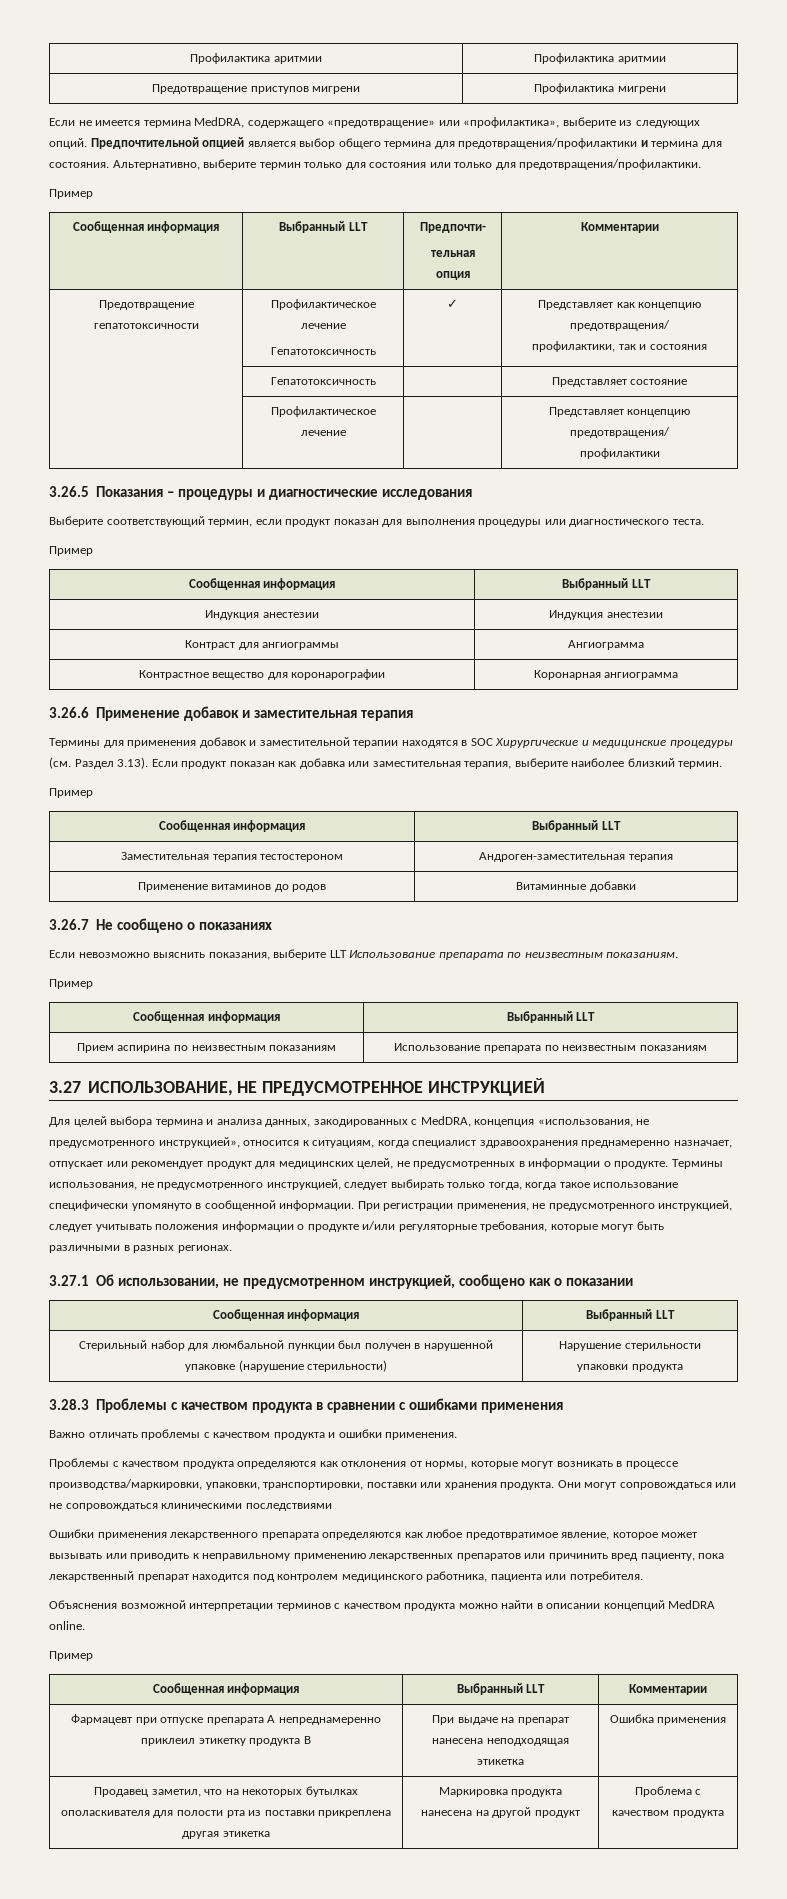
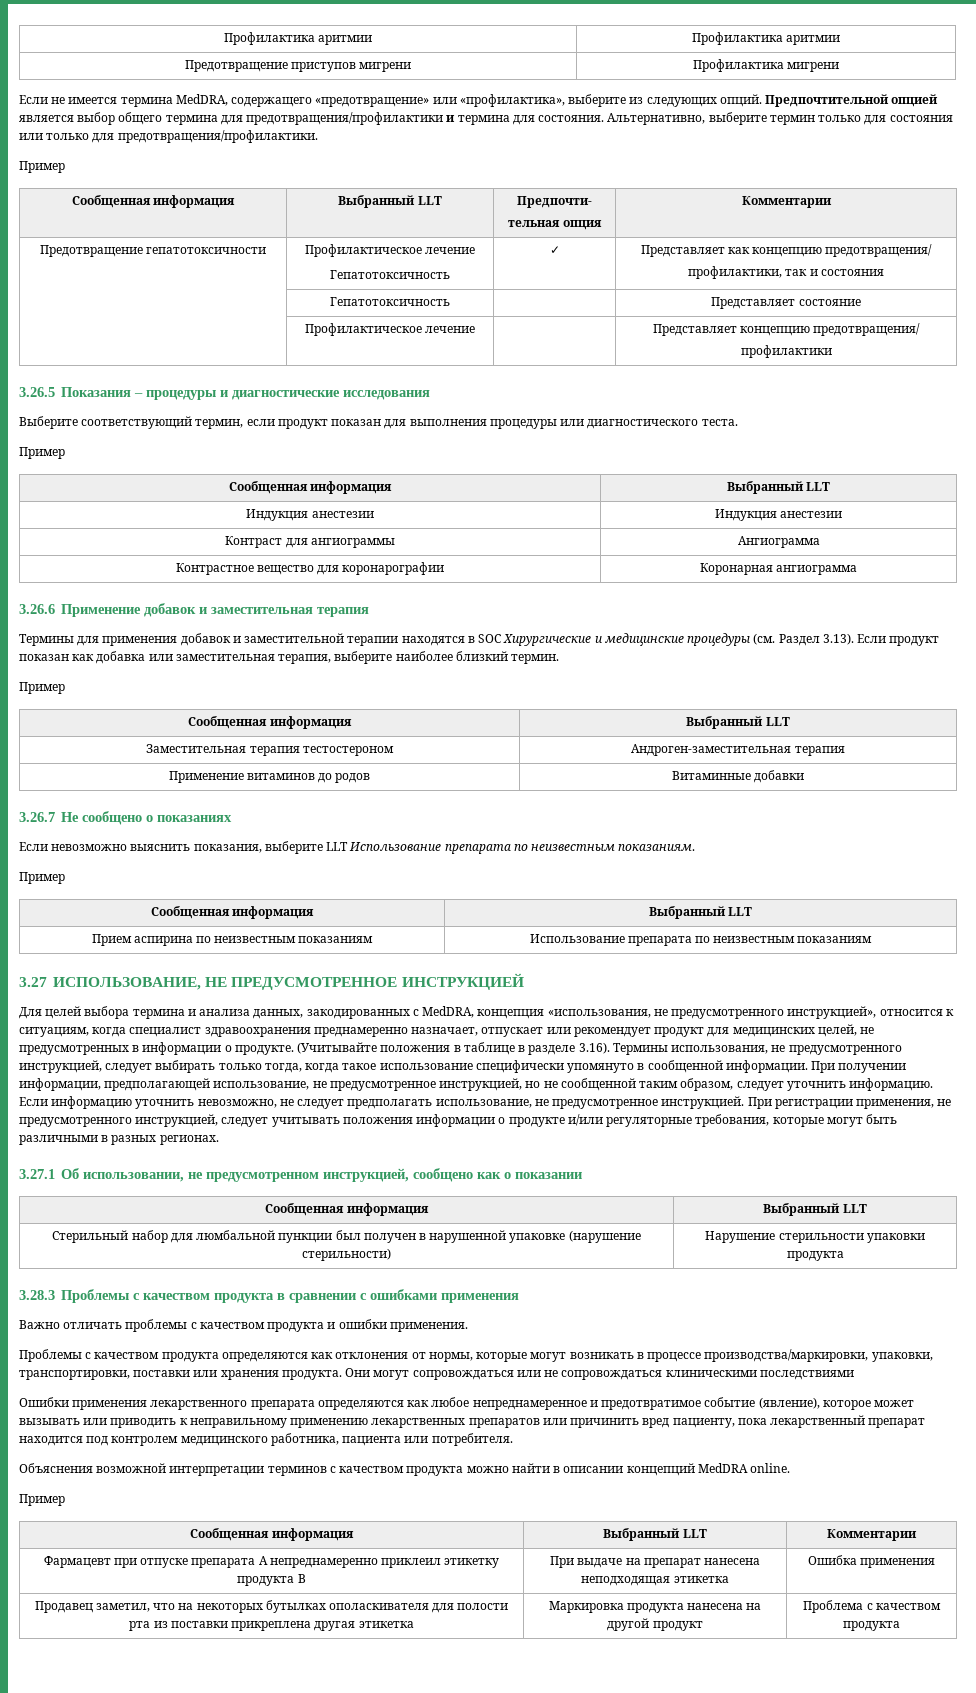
(669, 1165) none -> [297,1042,610,1055] (Учитывайте положения в таблице в разделе 3.16).
(380, 1206) none -> [838,1063,907,1073] [19,1078,934,1091] [19,1096,772,1109] получении информации, предполагающей использование, не предусмотренное инструкцией, но не сообщенной таким образом, следует уточнить информацию. Если информацию уточнить невозможно, не следует предполагать использование, не предусмотренное инструкцией. При
[465,1532,610,1540] предотвратимое явление, -> [472,1397,820,1410] непреднамеренное и предотвратимое событие (явление),

